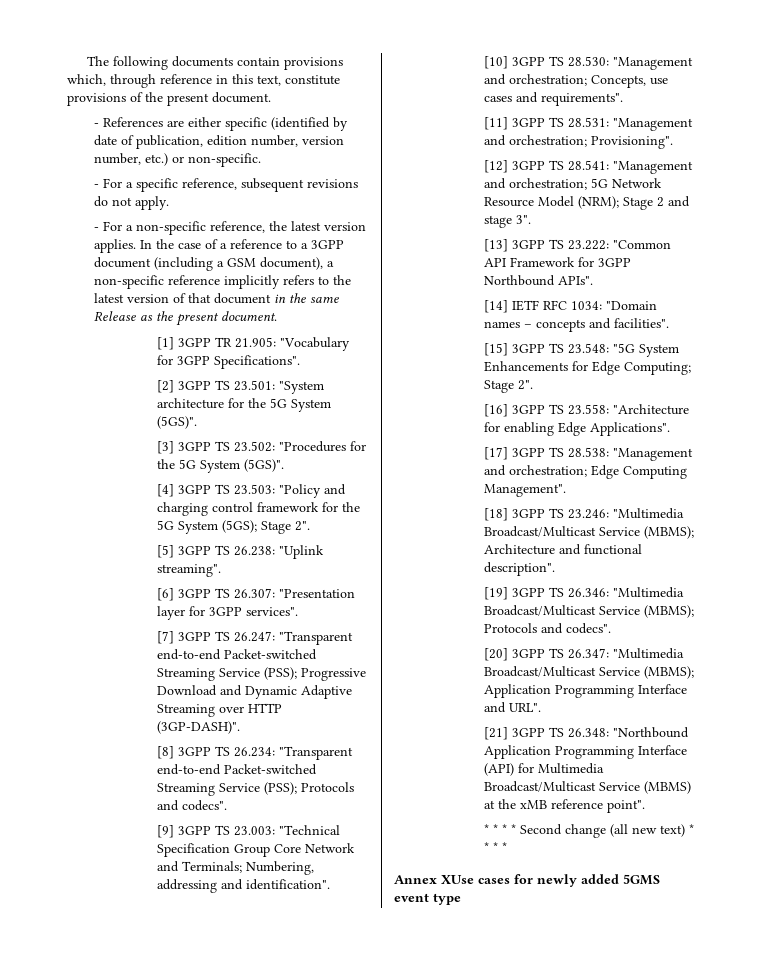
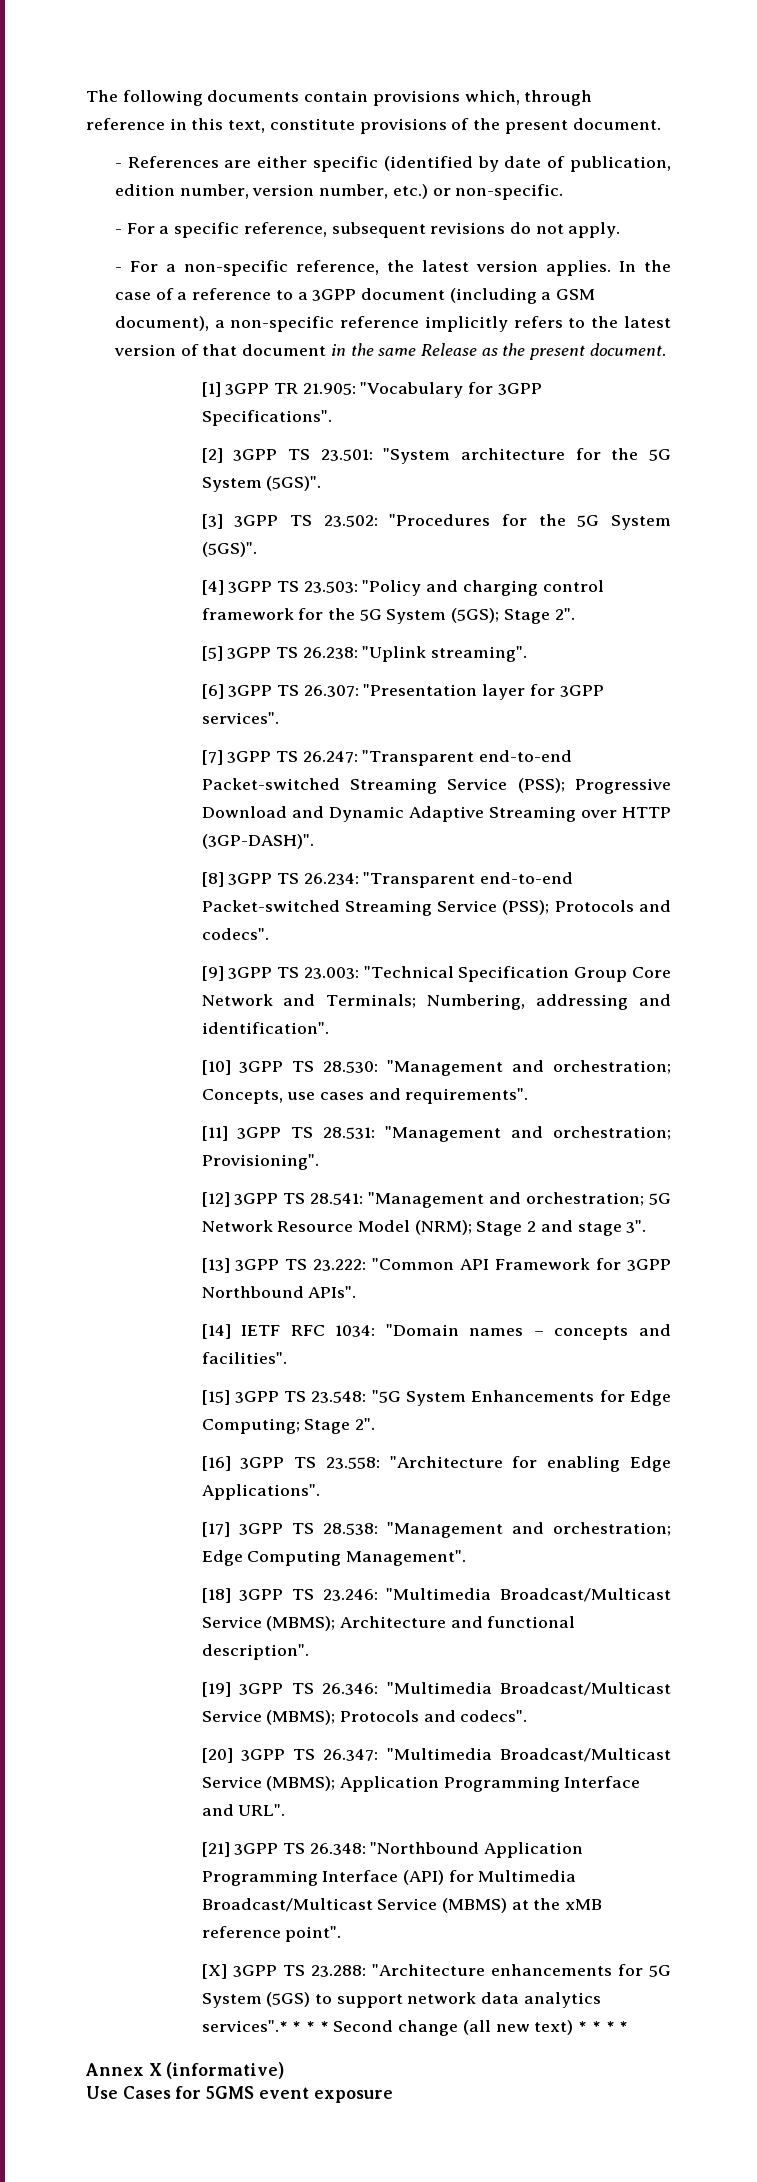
[484,824,489,834] * -> [201,1964,671,1979] [201,1992,601,2008] [201,2020,288,2032] [X] 3GPP TS 23.288: "Architecture enhancements for 5G System (5GS) to support network data analytics services".*
[441,874,619,887] XUse cases for newly added -> [148,2062,285,2079] [86,2086,202,2099] X (informative) // Use Cases for
[433,893,461,905] type -> [313,2090,393,2103] exposure

